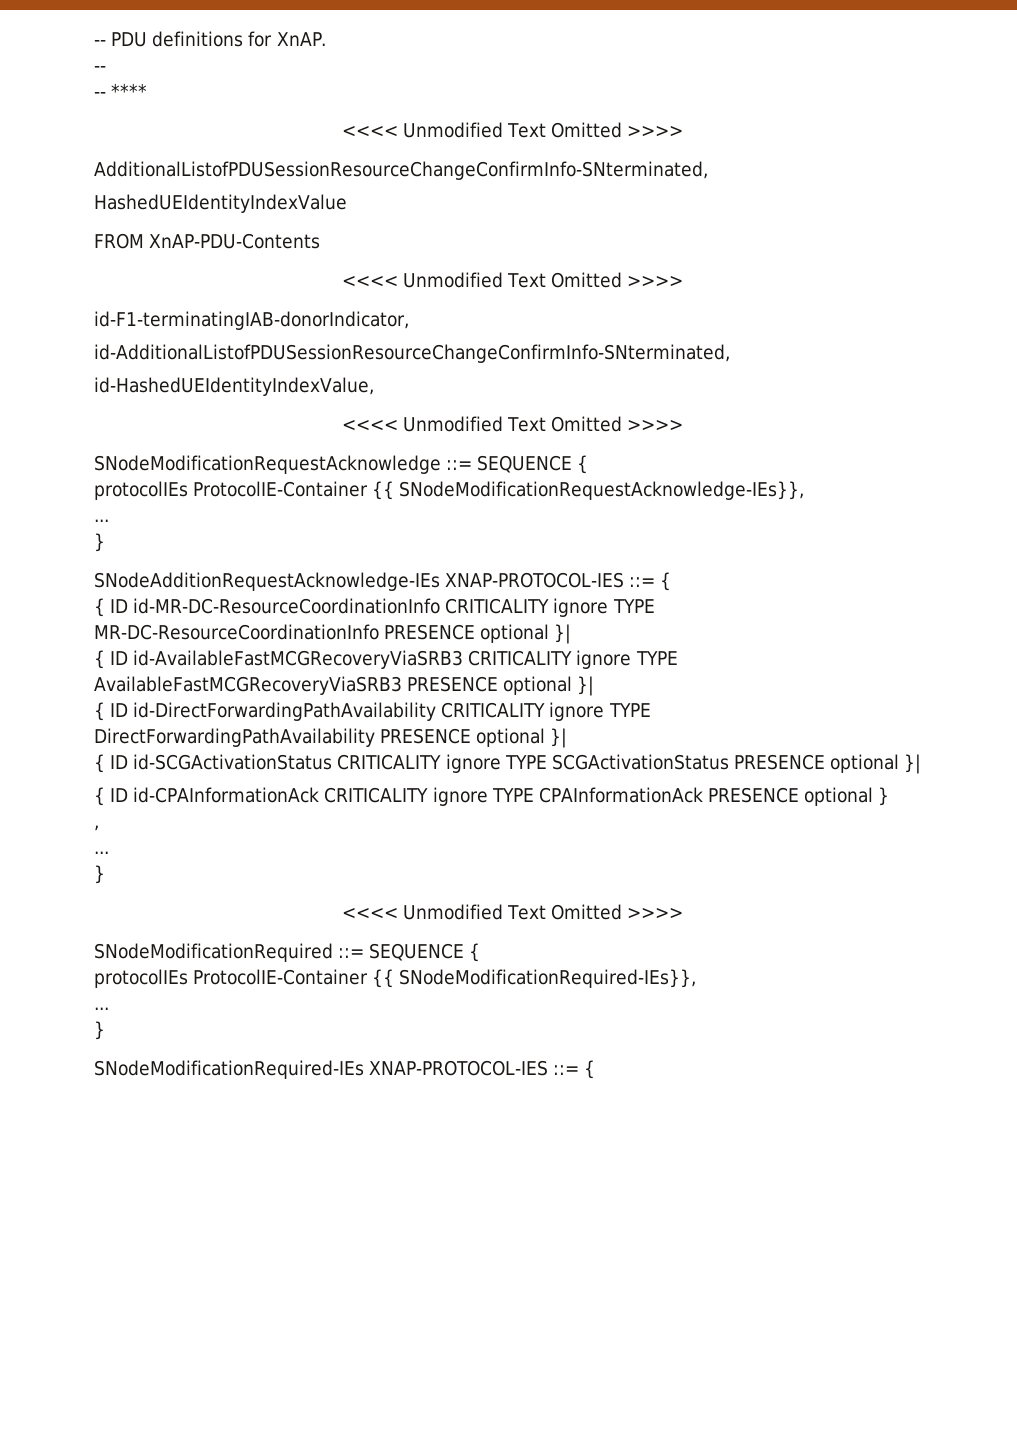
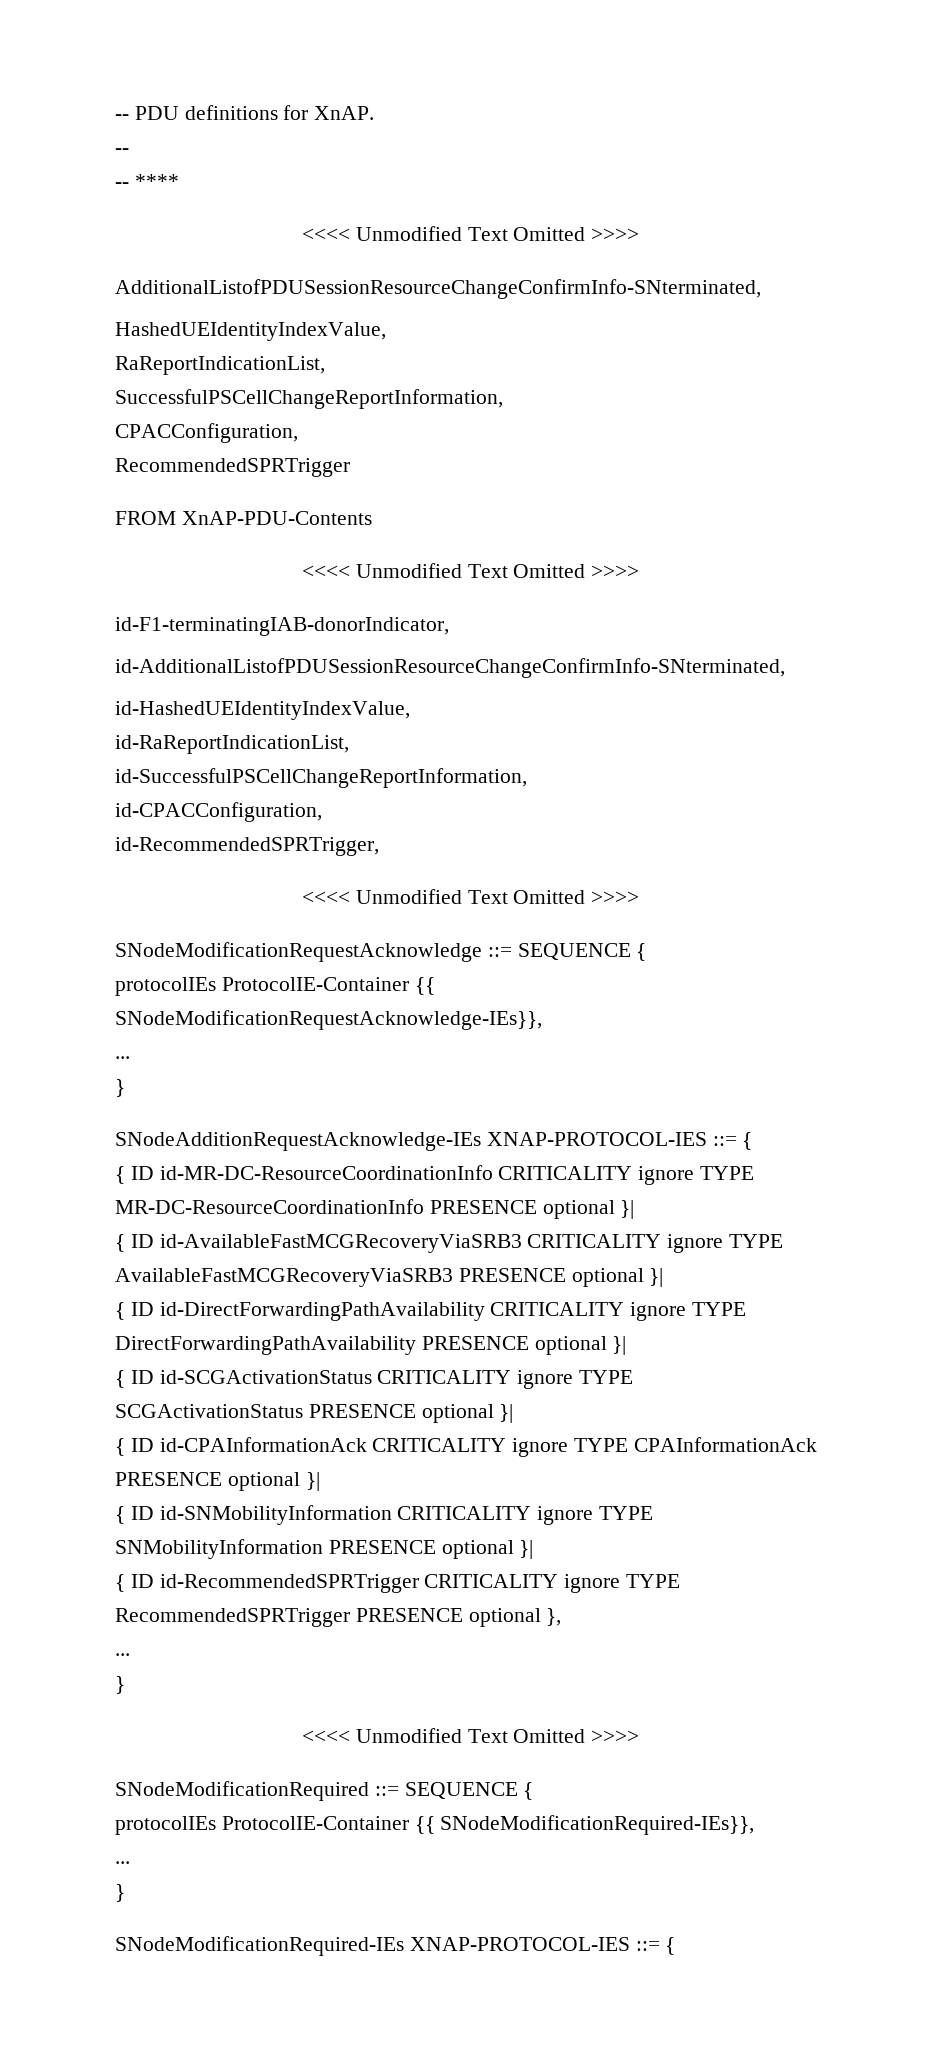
[94,194,347,213] HashedUEIdentityIndexValue -> [115,322,386,341] [115,356,325,375] [115,389,503,409] [115,423,298,443] [115,458,350,477] HashedUEIdentityIndexValue, // RaReportIndicationList, // SuccessfulPSCellChangeReportInformation, // CPACConfiguration, // RecommendedSPRTrigger
(374, 386) none -> [115,735,349,754] [115,768,527,788] [115,802,322,822] [115,837,379,856] // id-RaReportIndicationList, // id-SuccessfulPSCellChangeReportInformation, // id-CPACConfiguration, // id-RecommendedSPRTrigger,
[878,787,890,806] [94,825,99,831] } // , -> [305,1472,320,1491] [115,1505,654,1525] [115,1539,534,1559] [115,1574,681,1593] [115,1608,562,1627] }| // { ID id-SNMobilityInformation CRITICALITY ignore TYPE SNMobilityInformation PRESENCE optional }| // { ID id-RecommendedSPRTrigger CRITICALITY ignore TYPE RecommendedSPRTrigger PRESENCE optional },

